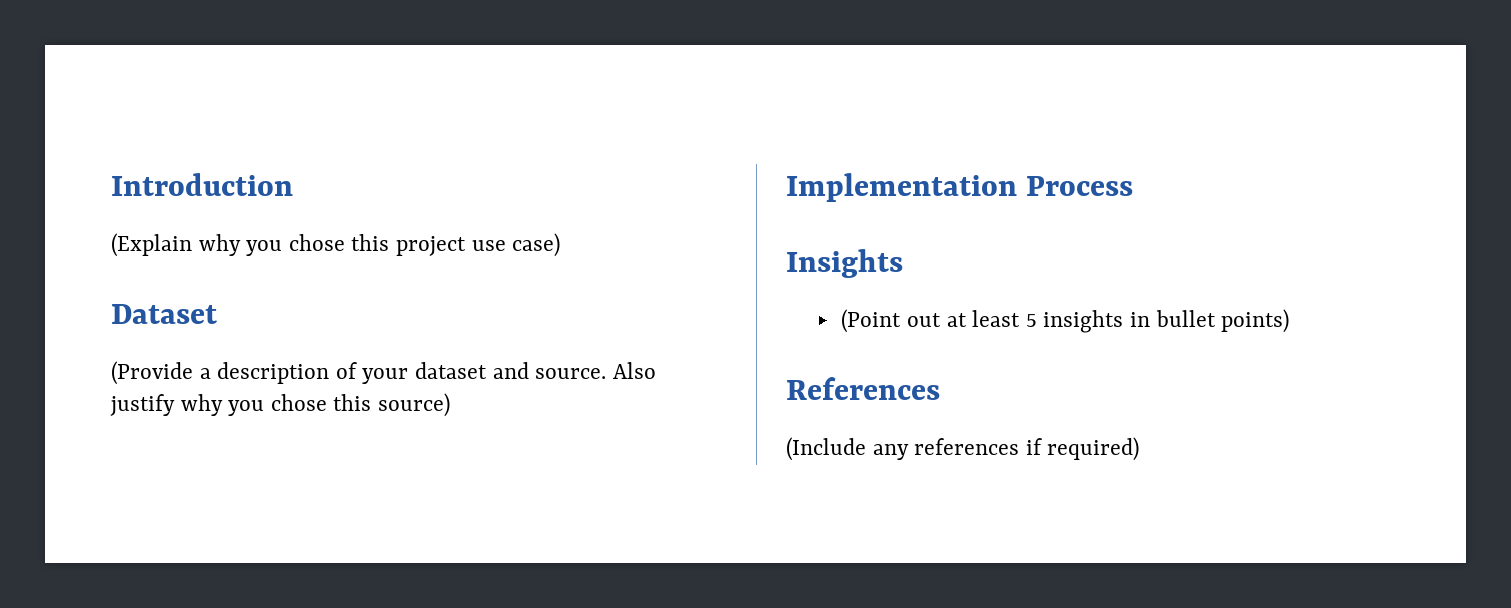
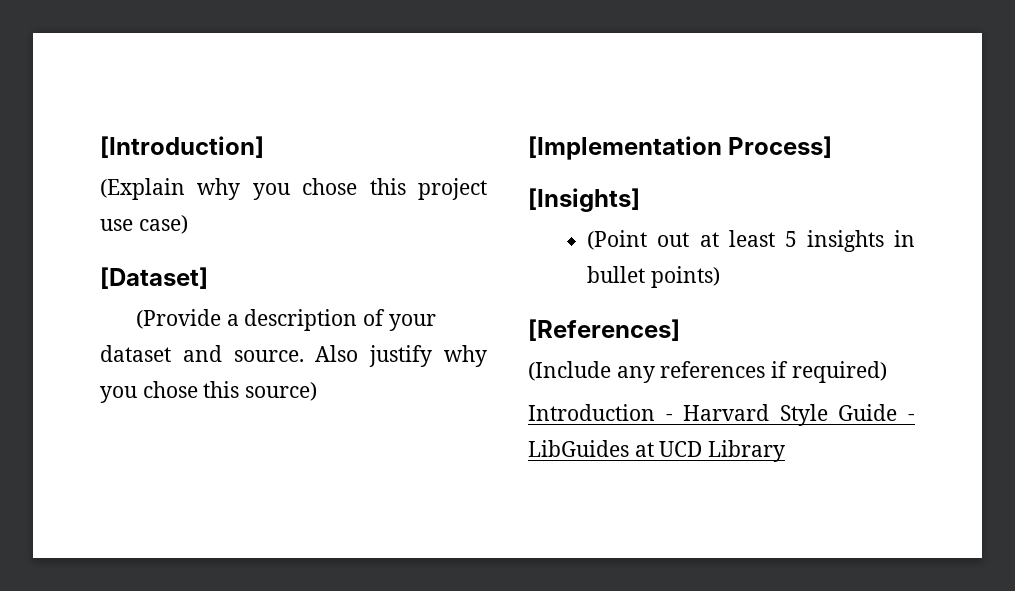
[111,173,293,196] Introduction -> [100,136,264,158] [Introduction]
[111,304,217,324] Dataset -> [100,267,208,289] [Dataset]
[786,173,1134,202] [786,249,903,278] Implementation Process // Insights -> [528,136,833,160] [528,188,640,212] [Implementation Process] // [Insights]
[786,377,940,400] References -> [528,319,680,341] [References]
(1140, 449) none -> [528,404,915,426] [528,440,786,462] // Introduction - Harvard Style Guide - LibGuides at UCD Library

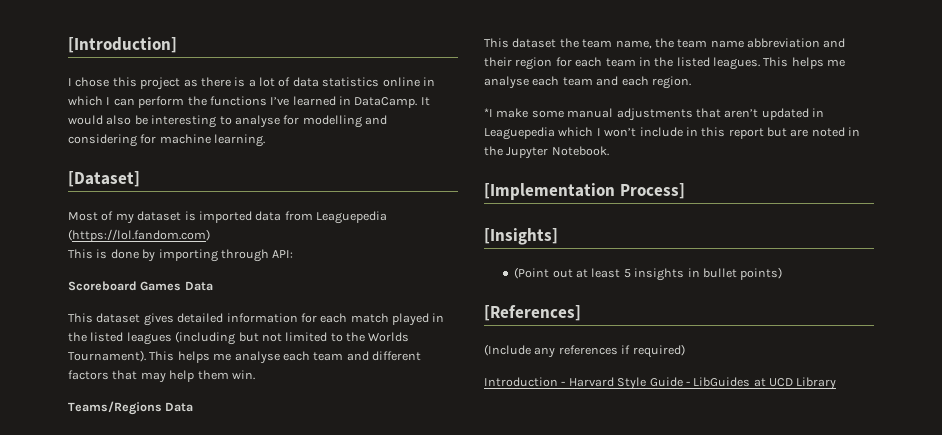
[100,178,487,200] [100,215,188,234] [100,267,208,289] [135,309,436,331] [100,345,487,367] [100,381,318,403] (Explain why you chose this project use case) // [Dataset] // (Provide a description of your dataset and source. Also justify why you chose this source) -> [68,77,435,90] [68,96,430,108] [68,115,387,128] [68,134,266,147] [68,171,140,187] [68,211,387,224] [68,229,210,242] [68,249,294,262] [68,281,213,291] [68,313,445,326] [68,331,410,345] [68,350,421,364] [68,370,255,383] [68,401,194,415] [484,38,846,49] [484,57,846,70] [484,76,691,89] [484,108,824,121] [484,127,861,140] [484,146,609,159] I chose this project as there is a lot of data statistics online in which I can perform the functions I’ve learned in DataCamp. It would also be interesting to analyse for modelling and considering for machine learning. // [Dataset] // Most of my dataset is imported data from Leaguepedia (https://lol.fandom.com) // This is done by importing through API: // Scoreboard Games Data // This dataset gives detailed information for each match played in the listed leagues (including but not limited to the Worlds Tournament). This helps me analyse each team and different factors that may help them win. // Teams/Regions Data // This dataset the team name, the team name abbreviation and their region for each team in the listed leagues. This helps me analyse each team and each region. // *I make some manual adjustments that aren’t updated in Leaguepedia which I won’t include in this report but are noted in the Jupyter Notebook.

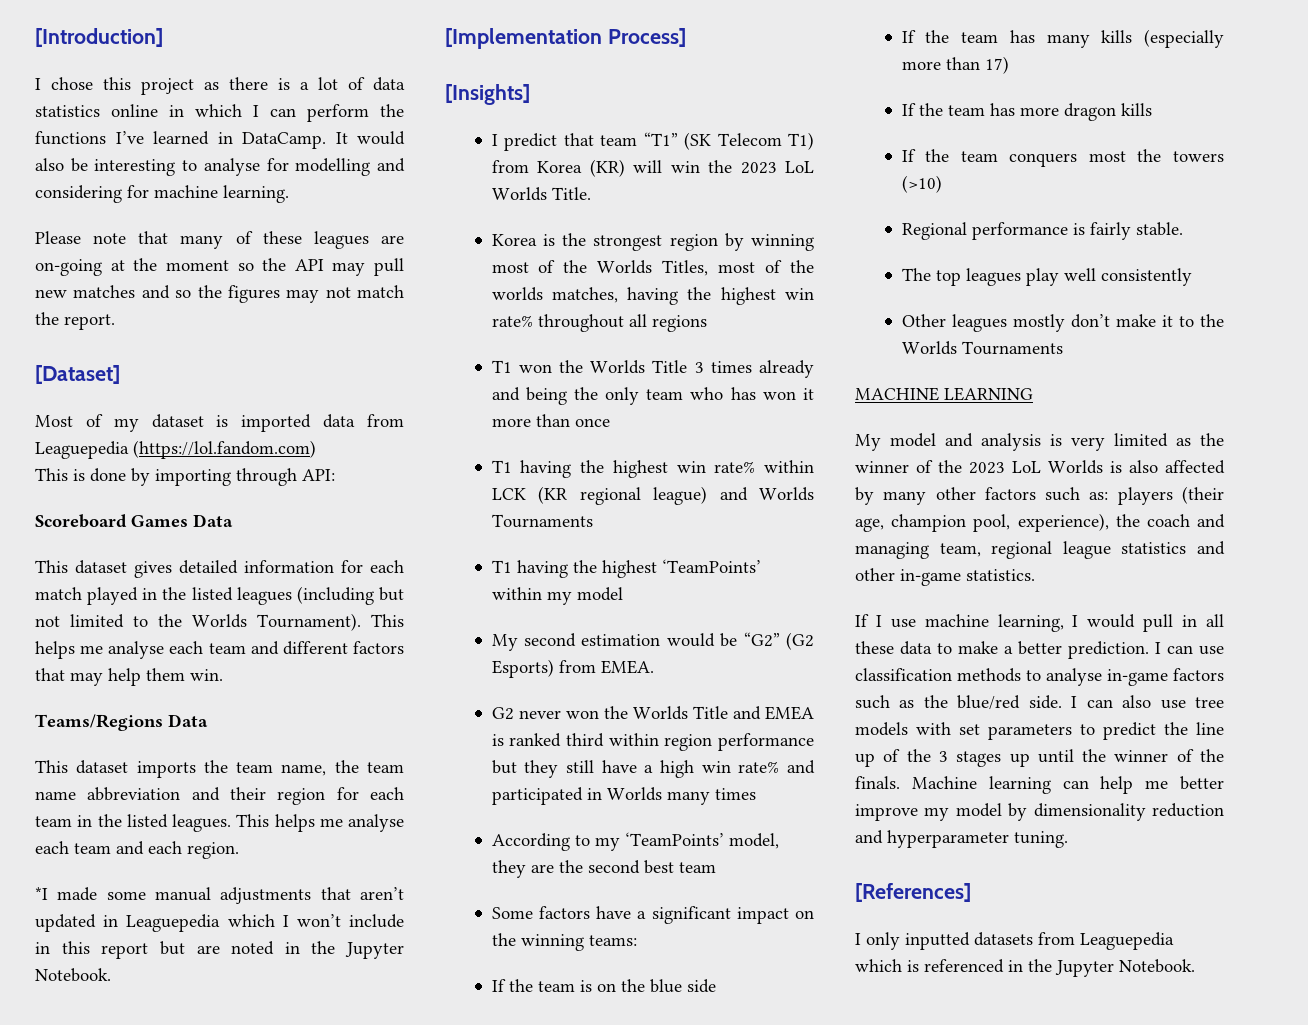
(266, 140) none -> [35,231,404,249] [35,258,404,276] [35,285,404,303] [35,312,115,330] // Please note that many of these leagues are on-going at the moment so the API may pull new matches and so the figures may not match the report.
(557, 43) none -> [136,761,196,778] imports
[496,108,529,118] make -> [57,887,98,901] made
[514,267,783,281] [484,305,581,321] [484,344,685,358] [484,377,837,390] (Point out at least 5 insights in bullet points) // [References] // (Include any references if required) // Introduction - Harvard Style Guide - LibGuides at UCD Library -> [491,132,814,151] [491,159,814,177] [491,187,591,201] [491,233,814,251] [491,260,814,276] [491,287,814,305] [491,314,707,332] [491,360,814,378] [491,387,814,405] [491,414,610,427] [491,460,814,478] [491,486,814,505] [491,514,593,528] [491,559,761,578] [491,587,623,605] [491,632,814,651] [491,659,654,678] [491,706,814,720] [491,733,814,751] [491,760,815,778] [491,787,756,805] [491,832,779,851] [491,860,716,878] [491,906,814,924] [491,933,637,951] [491,979,716,993] [901,29,1224,48] [901,56,1009,74] [901,103,1152,121] [901,149,1224,167] [901,175,942,193] [901,222,1183,240] [901,268,1192,286] [901,314,1224,332] [901,341,1063,355] [855,387,1033,401] [855,433,1224,451] [855,460,1225,474] [855,486,1224,505] [855,513,1225,532] [855,541,1225,559] [855,568,1035,586] [855,614,1224,632] [855,641,1224,659] [855,668,1224,686] [855,695,1224,710] [855,722,1224,740] [855,749,1224,767] [855,776,1224,794] [855,803,1224,821] [855,830,1068,848] [855,883,971,902] [855,932,1174,950] [855,959,1195,977] I predict that team “T1” (SK Telecom T1) from Korea (KR) will win the 2023 LoL Worlds Title. // Korea is the strongest region by winning most of the Worlds Titles, most of the worlds matches, having the highest win rate% throughout all regions // T1 won the Worlds Title 3 times already and being the only team who has won it more than once // T1 having the highest win rate% within LCK (KR regional league) and Worlds Tournaments // T1 having the highest ‘TeamPoints’ within my model // My second estimation would be “G2” (G2 Esports) from EMEA. // G2 never won the Worlds Title and EMEA is ranked third within region performance but they still have a high win rate% and participated in Worlds many times // According to my ‘TeamPoints’ model, they are the second best team // Some factors have a significant impact on the winning teams: // If the team is on the blue side // If the team has many kills (especially more than 17) // If the team has more dragon kills // If the team conquers most the towers (>10) // Regional performance is fairly stable. // The top leagues play well consistently // Other leagues mostly don’t make it to the Worlds Tournaments // MACHINE LEARNING // My model and analysis is very limited as the winner of the 2023 LoL Worlds is also affected by many other factors such as: players (their age, champion pool, experience), the coach and managing team, regional league statistics and other in-game statistics. // If I use machine learning, I would pull in all these data to make a better prediction. I can use classification methods to analyse in-game factors such as the blue/red side. I can also use tree models with set parameters to predict the line up of the 3 stages up until the winner of the finals. Machine learning can help me better improve my model by dimensionality reduction and hyperparameter tuning. // [References] // I only inputted datasets from Leaguepedia which is referenced in the Jupyter Notebook.

